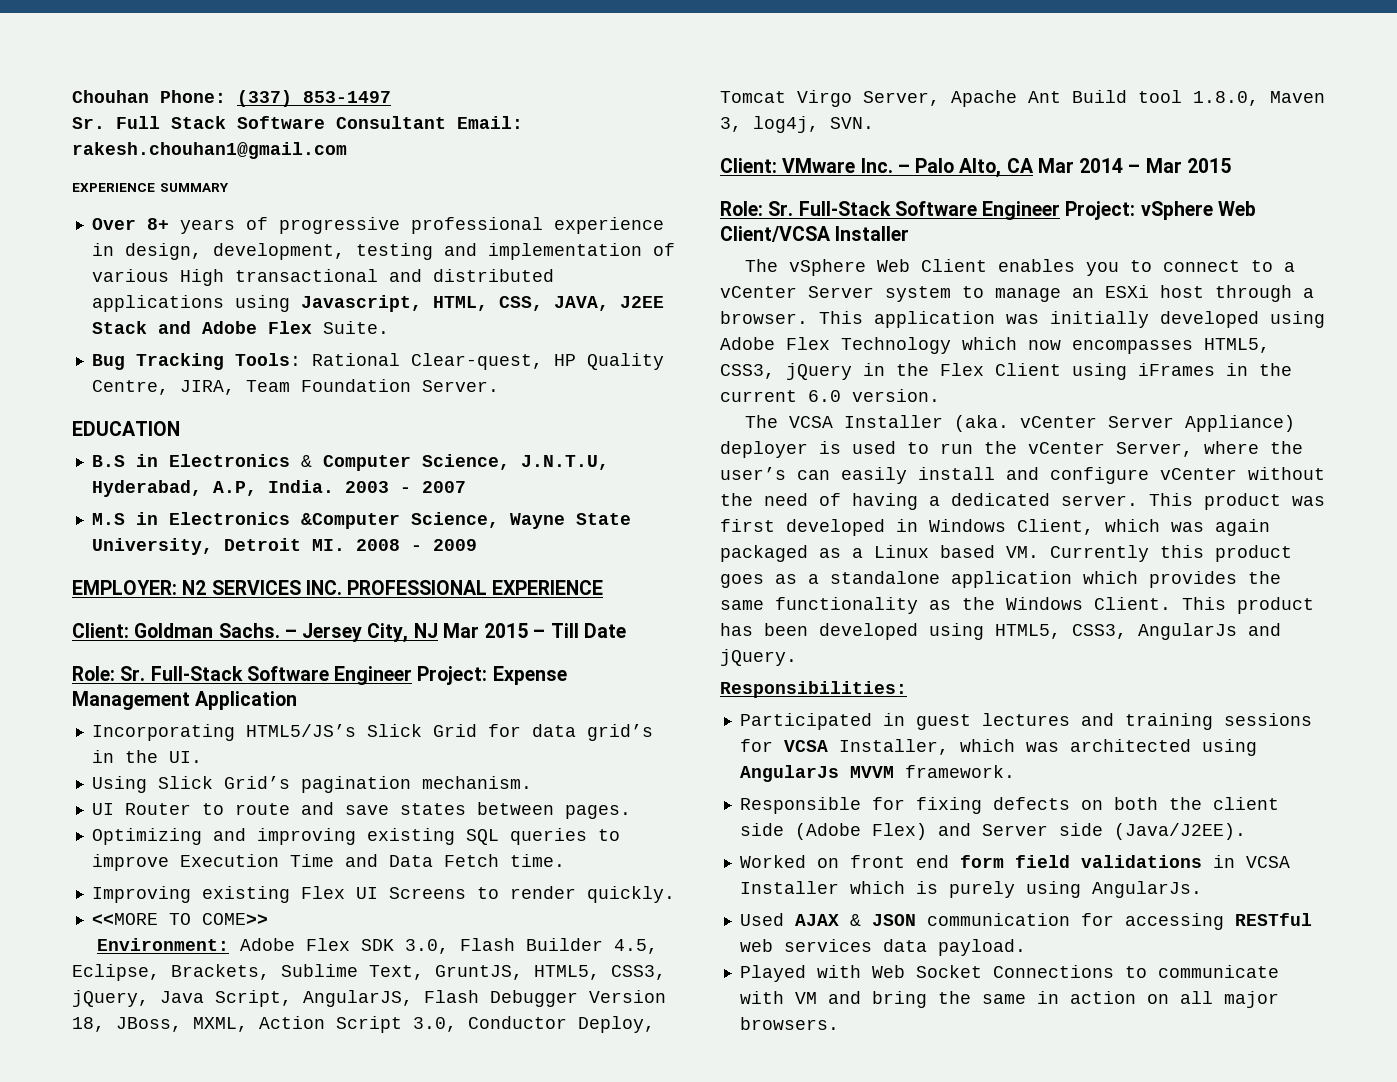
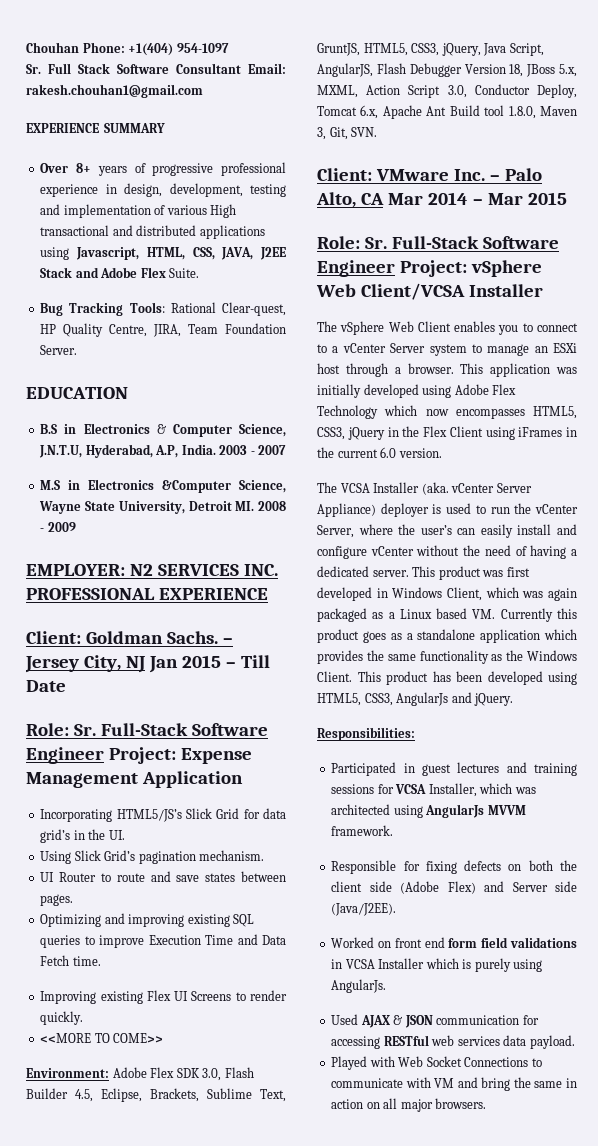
[237,90,391,107] (337) 853-1497 -> [128,43,229,56] +1(404) 954-1097
[442,623,479,638] Mar -> [148,656,178,673] Jan
[116,1017,182,1032] JBoss, -> [526,64,577,77] JBoss 5.x,
[797,90,940,107] Virgo Server, -> [360,105,379,119] 6.x,
[753,116,819,133] log4j, -> [329,127,348,140] Git,

